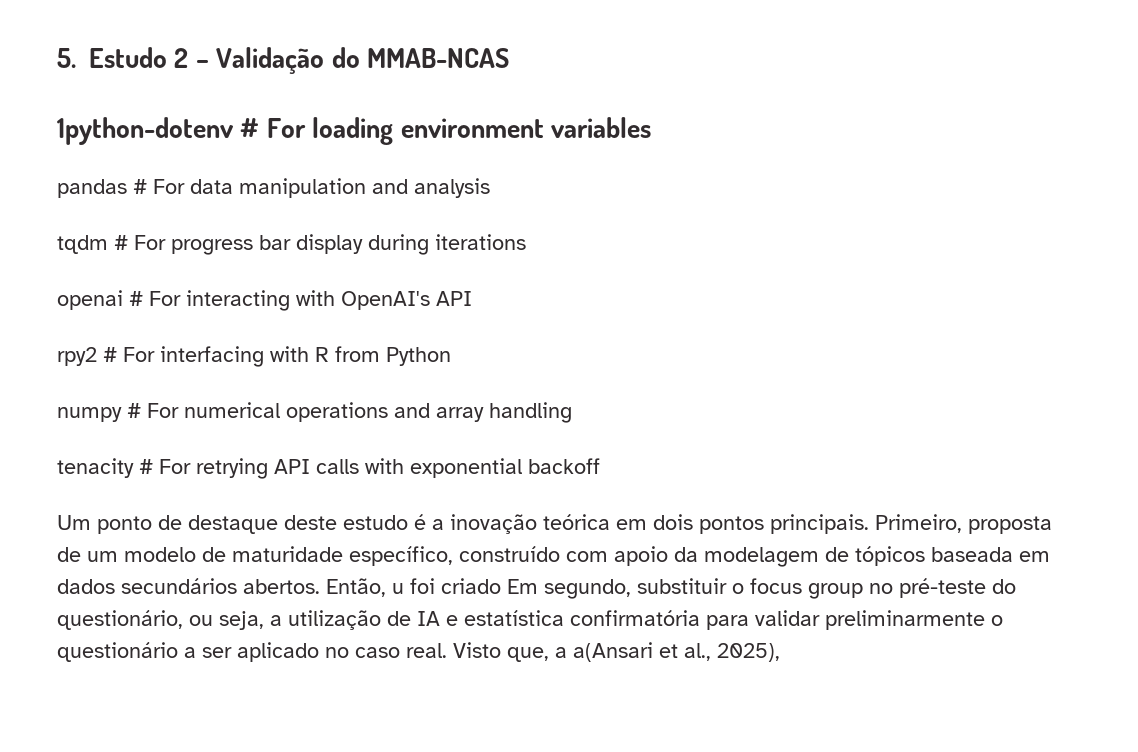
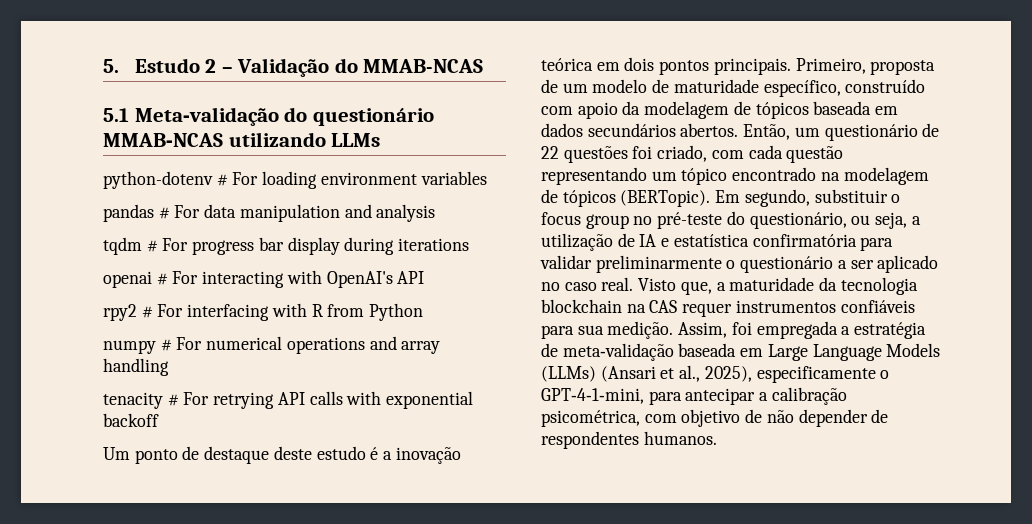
[57,117,234,145] 1python-dotenv -> [103,107,434,126] [103,132,381,147] [103,171,213,189] 5.1 Meta‑validação do questionário MMAB‑NCAS utilizando LLMs // python-dotenv
[392,578,501,594] u foi criado -> [794,123,940,141] [541,145,844,163] [541,167,929,185] [541,189,711,207] um questionário de 22 questões foi criado, com cada questão representando um tópico encontrado na modelagem de tópicos (BERTopic).
[573,642,780,662] a(Ansari et al., 2025), -> [729,277,918,295] [541,299,915,317] [541,321,927,339] [541,343,941,361] [541,365,890,383] [541,387,847,405] [541,409,889,427] [541,431,717,449] maturidade da tecnologia blockchain na CAS requer instrumentos confiáveis para sua medição. Assim, foi empregada a estratégia de meta‑validação baseada em Large Language Models (LLMs) (Ansari et al., 2025), especificamente o GPT‑4‑1‑mini, para antecipar a calibração psicométrica, com objetivo de não depender de respondentes humanos.

